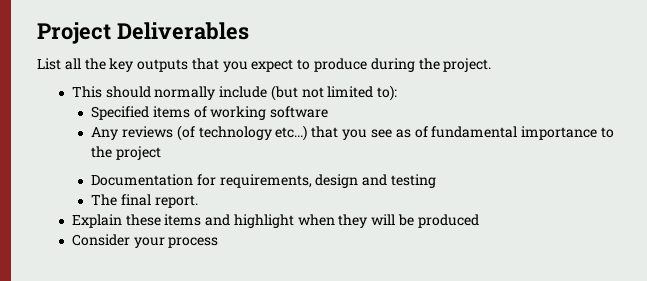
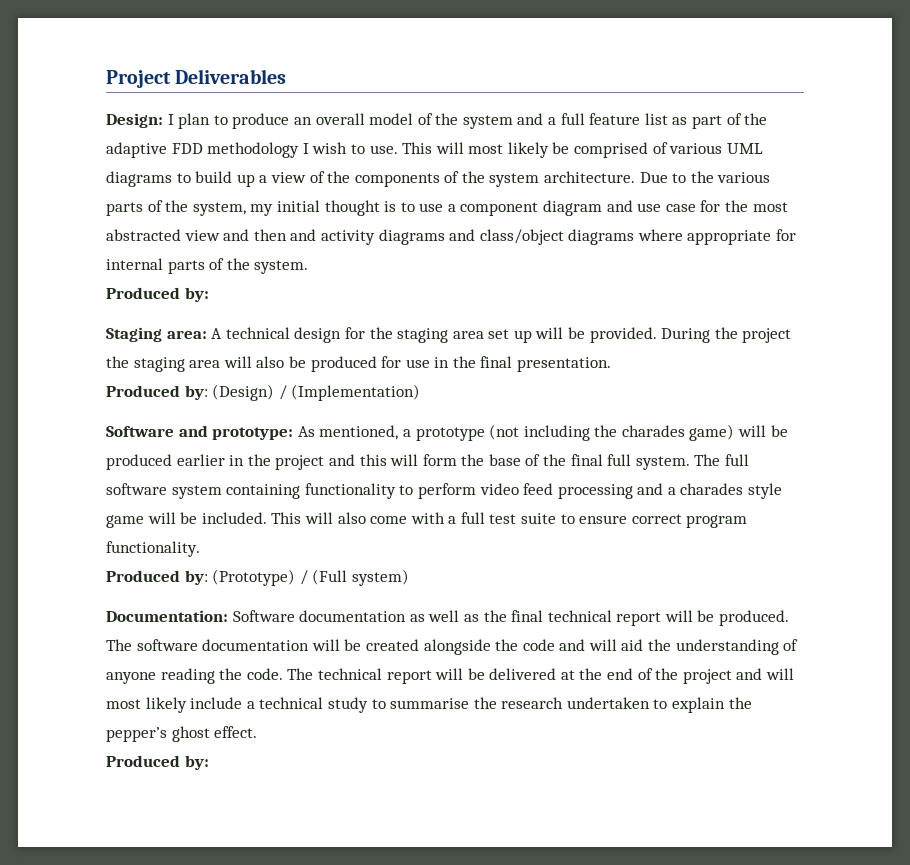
[37,58,492,72] [71,85,398,101] [91,106,329,120] [91,125,614,141] [91,146,161,160] [91,174,436,188] [91,194,198,208] [71,214,479,228] [71,234,219,248] List all the key outputs that you expect to produce during the project. // This should normally include (but not limited to): // Specified items of working software // Any reviews (of technology etc...) that you see as of fundamental importance to the project // Documentation for requirements, design and testing // The final report. // Explain these items and highlight when they will be produced // Consider your process -> [106,113,768,129] [106,142,763,158] [106,171,771,187] [106,200,788,216] [106,229,797,245] [106,258,309,274] [106,287,209,302] [106,327,792,343] [106,356,612,372] [106,384,421,401] [106,424,788,441] [106,454,750,470] [106,483,783,499] [106,512,748,528] [106,541,200,557] [106,569,409,586] [106,610,790,626] [106,639,799,655] [106,668,795,684] [106,697,752,713] [106,726,258,742] [106,755,209,770] Design: I plan to produce an overall model of the system and a full feature list as part of the adaptive FDD methodology I wish to use. This will most likely be comprised of various UML diagrams to build up a view of the components of the system architecture. Due to the various parts of the system, my initial thought is to use a component diagram and use case for the most abstracted view and then and activity diagrams and class/object diagrams where appropriate for internal parts of the system. // Produced by: // Staging area: A technical design for the staging area set up will be provided. During the project the staging area will also be produced for use in the final presentation. // Produced by: (Design) / (Implementation) // Software and prototype: As mentioned, a prototype (not including the charades game) will be produced earlier in the project and this will form the base of the final full system. The full software system containing functionality to perform video feed processing and a charades style game will be included. This will also come with a full test suite to ensure correct program functionality. // Produced by: (Prototype) / (Full system) // Documentation: Software documentation as well as the final technical report will be produced. The software documentation will be created alongside the code and will aid the understanding of anyone reading the code. The technical report will be delivered at the end of the project and will most likely include a technical study to summarise the research undertaken to explain the pepper’s ghost effect. // Produced by:

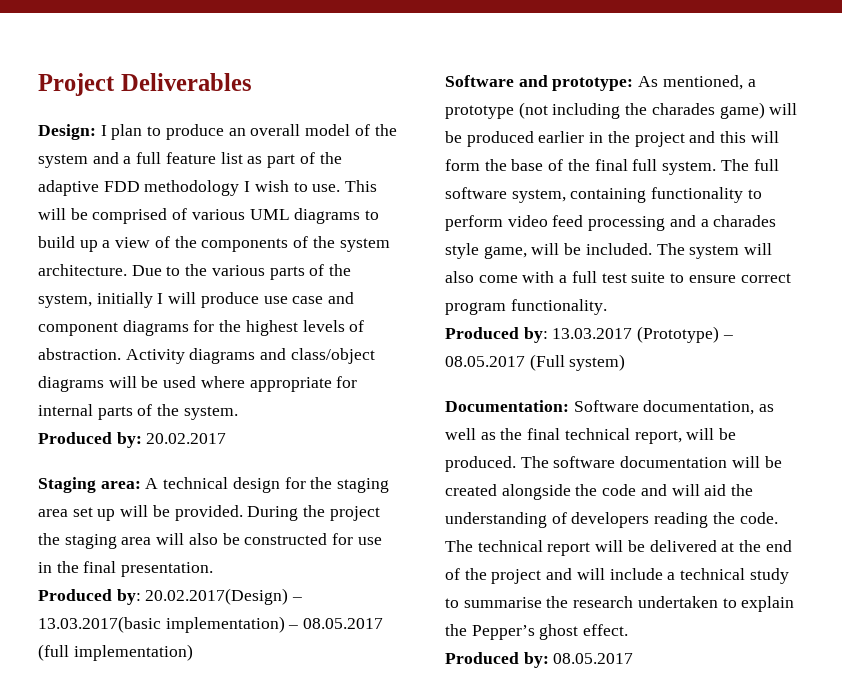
[468,142,549,158] most likely -> (66, 214) none
[250,200,788,216] [106,229,375,245] my initial thought is to use a component diagram and use case for the most abstracted view and then and activity -> [96,292,355,308] [38,320,365,336] [38,348,185,364] initially I will produce use case and component diagrams for the highest levels of abstraction. Activity
(635, 237) none -> [108,376,197,388] will be used
(209, 294) none -> [146,433,227,444] 20.02.2017
[310,356,377,372] produced -> [244,533,328,545] constructed
[212,384,421,401] (Design) / (Implementation) -> [145,588,303,605] [38,616,384,633] [38,644,193,661] 20.02.2017(Design) – 13.03.2017(basic implementation) – 08.05.2017 (full implementation)
[171,485,222,499] system -> [511,189,566,203] system,
[106,515,144,528] game -> [483,246,527,259] game,
[271,512,302,524] This -> [656,243,740,259] The system
[212,569,308,586] (Prototype) / -> [552,326,733,343] [445,356,525,367] 13.03.2017 (Prototype) – 08.05.2017
[299,610,407,622] documentation -> [643,400,755,415] documentation,
[616,612,662,626] report -> [634,430,682,444] report,
[106,672,156,684] anyone -> [571,512,650,528] developers
[106,697,187,713] most likely -> (605, 574) none
[106,727,167,742] pepper’s -> [471,625,535,640] Pepper’s
(209, 762) none -> [553,653,634,664] 08.05.2017

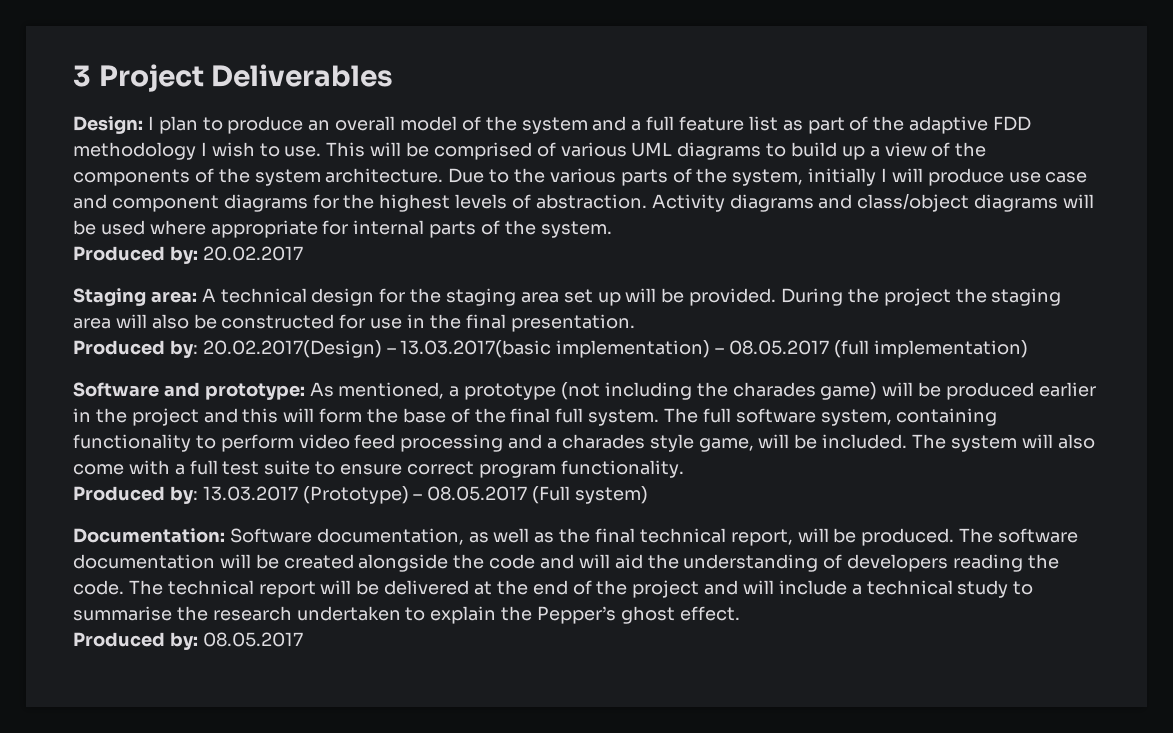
(38, 84) none -> [73,65,91,87] 3

